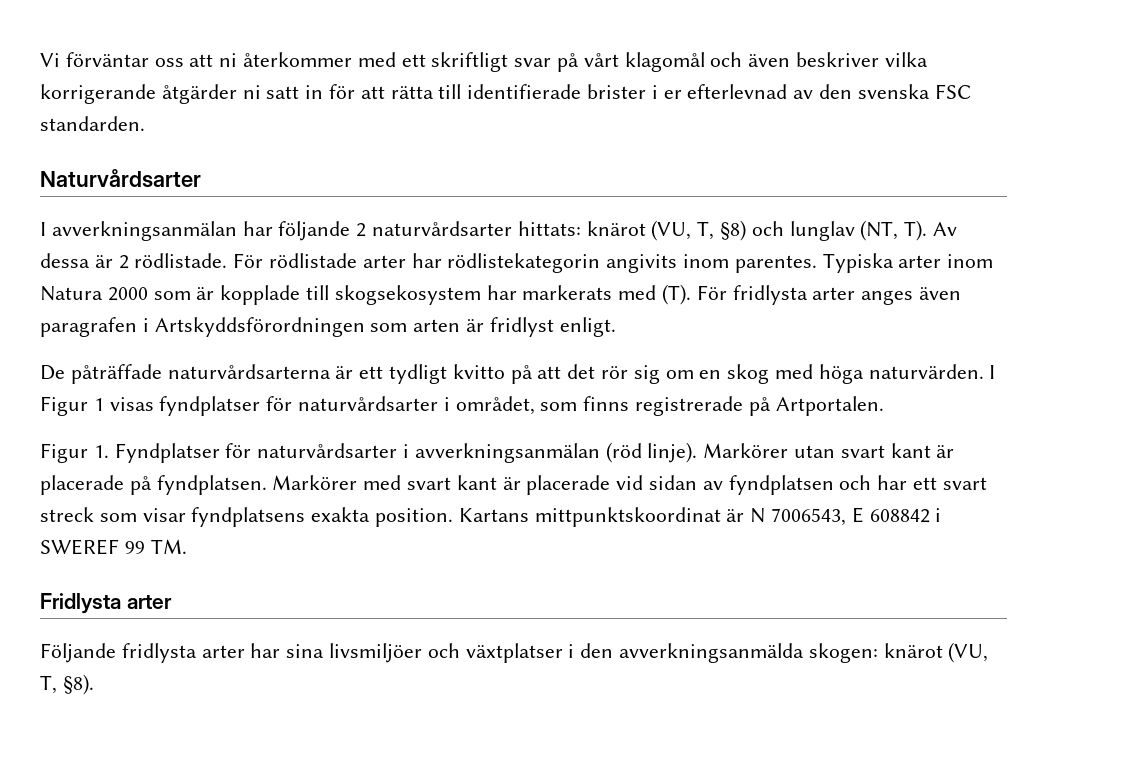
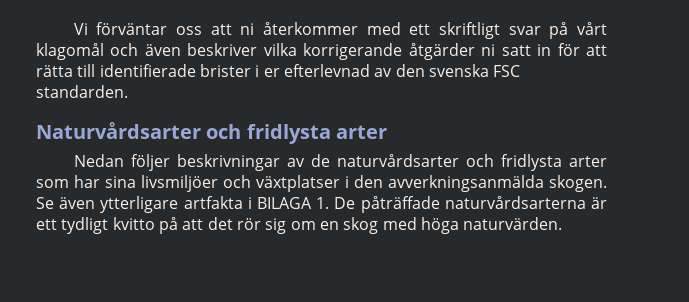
[40,220,958,241] [40,253,994,273] [40,284,962,305] [40,317,616,337] // I avverkningsanmälan har följande 2 naturvårdsarter hittats: knärot (VU, T, §8) och lunglav (NT, T). Av dessa är 2 rödlistade. För rödlistade arter har rödlistekategorin angivits inom parentes. Typiska arter inom Natura 2000 som är kopplade till skogsekosystem har markerats med (T). För fridlysta arter anges även paragrafen i Artskyddsförordningen som arten är fridlyst enligt. // -> [206,124,388,144] [73,154,607,171] [36,175,607,192] [36,196,330,213] och fridlysta arter // Nedan följer beskrivningar av de naturvårdsarter och fridlysta arter som har sina livsmiljöer och växtplatser i den avverkningsanmälda skogen. Se även ytterligare artfakta i BILAGA 1.
[989,365,996,379] [40,396,884,416] [40,442,955,463] [40,475,987,495] [40,507,942,527] [40,539,187,555] [40,593,172,614] [40,642,989,663] [40,674,94,695] I Figur 1 visas fyndplatser för naturvårdsarter i området, som finns registrerade på Artportalen. // Figur 1. Fyndplatser för naturvårdsarter i avverkningsanmälan (röd linje). Markörer utan svart kant är placerade på fyndplatsen. Markörer med svart kant är placerade vid sidan av fyndplatsen och har ett svart streck som visar fyndplatsens exakta position. Kartans mittpunktskoordinat är N 7006543, E 608842 i SWEREF 99 TM. // Fridlysta arter // Följande fridlysta arter har sina livsmiljöer och växtplatser i den avverkningsanmälda skogen: knärot (VU, T, §8). -> (563, 223) none

